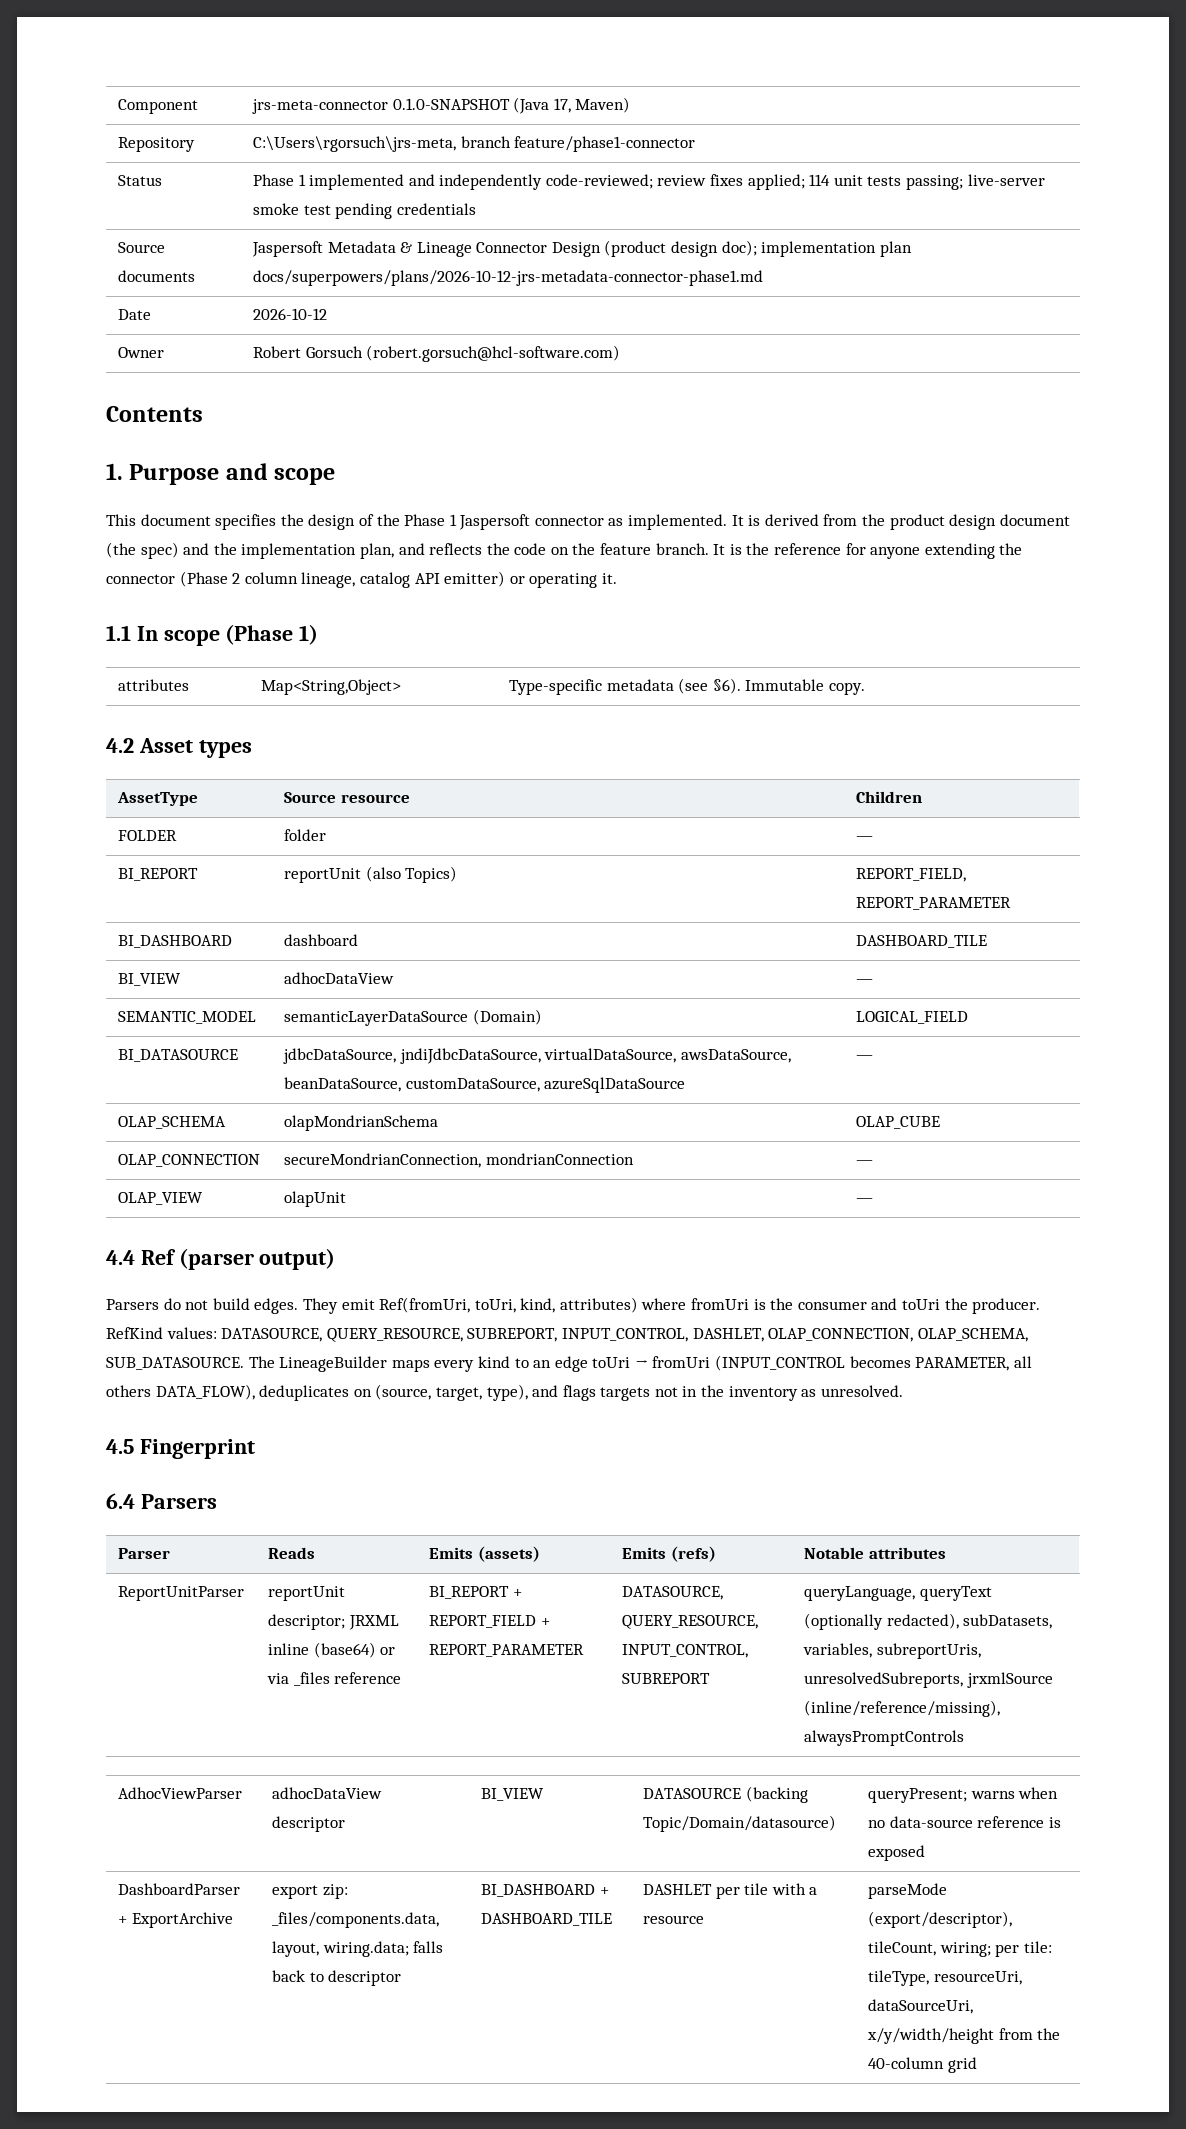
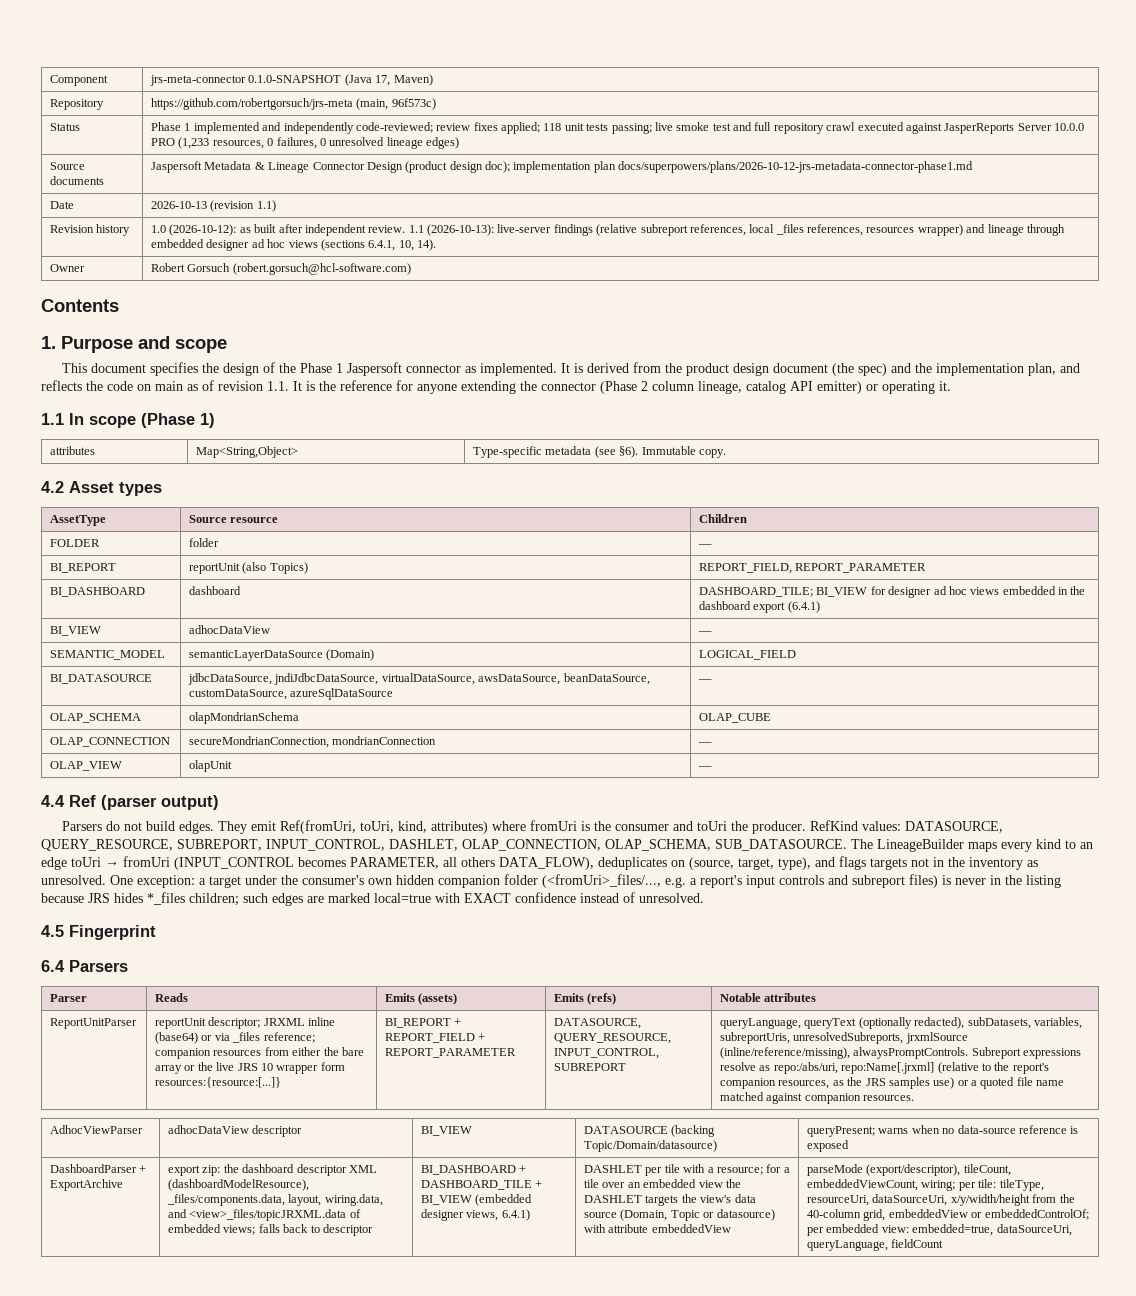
[252,136,696,152] C:\Users\rgorsuch\jrs-meta, branch feature/phase1-connector -> [151,98,436,110] https://github.com/robertgorsuch/jrs-meta (main, 96f573c)
[809,174,831,186] 114 -> [543,123,562,131] 118
[967,174,1045,186] live-server -> [654,122,673,131] live
[335,203,476,219] pending credentials -> [733,122,1085,134] [151,137,460,149] and full repository crawl executed against JasperReports Server 10.0.0 PRO (1,233 resources, 0 failures, 0 unresolved lineage edges)
[252,308,327,320] 2026-10-12 -> [151,200,276,212] [50,224,131,236] [151,224,1065,236] [151,239,437,251] 2026-10-13 (revision 1.1) // Revision history | 1.0 (2026-10-12): as built after independent review. 1.1 (2026-10-13): live-server findings (relative subreport references, local _files references, resources wrapper) and lineage through embedded designer ad hoc views (sections 6.4.1, 10, 14).
[572,543,709,555] the feature branch. -> [155,380,289,391] main as of revision 1.1.
[855,935,987,948] DASHBOARD_TILE -> [699,586,1086,598] [699,601,820,613] DASHBOARD_TILE; BI_VIEW for designer ad hoc views embedded in the dashboard export (6.4.1)
(903, 1391) none -> [110,874,1061,888] [41,892,704,906] One exception: a target under the consumer's own hidden companion folder (<fromUri>_files/..., e.g. a report's input controls and subreport files) is never in the listing because JRS hides *_files children; such edges are marked local=true with EXACT confidence instead of unresolved.
[334,1672,402,1684] reference -> [263,1032,315,1043] [155,1047,364,1059] [155,1062,345,1074] [155,1077,282,1088] reference; companion resources from either the bare array or the live JRS 10 wrapper form resources:{resource:[...]}
[803,1730,964,1746] alwaysPromptControls -> [853,1047,1082,1059] [720,1062,1049,1074] [720,1077,1065,1089] [720,1092,915,1104] alwaysPromptControls. Subreport expressions resolve as repo:/abs/uri, repo:Name[.jrxml] (relative to the report's companion resources, as the JRS samples use) or a quoted file name matched against companion resources.
[271,1912,439,1928] [271,1941,409,1957] _files/components.data, layout, wiring.data; -> [223,1164,377,1176] [168,1179,310,1191] [167,1194,383,1206] [168,1209,361,1221] [168,1224,256,1235] the dashboard descriptor XML (dashboardModelResource), _files/components.data, layout, wiring.data, and <view>_files/topicJRXML.data of embedded views;
(612, 1919) none -> [535,1180,543,1188] [421,1194,533,1206] [421,1209,530,1221] + BI_VIEW (embedded designer views, 6.4.1)
[642,1915,704,1924] resource -> [716,1164,790,1175] [584,1179,741,1188] [584,1194,756,1206] [584,1209,775,1221] [584,1224,731,1233] resource; for a tile over an embedded view the DASHLET targets the view's data source (Domain, Topic or datasource) with attribute embeddedView
(936, 1948) none -> [807,1179,919,1191] embeddedViewCount,
[947,2057,977,2073] grid -> [863,1209,1089,1221] [807,1224,1072,1236] [807,1239,944,1251] grid, embeddedView or embeddedControlOf; per embedded view: embedded=true, dataSourceUri, queryLanguage, fieldCount

